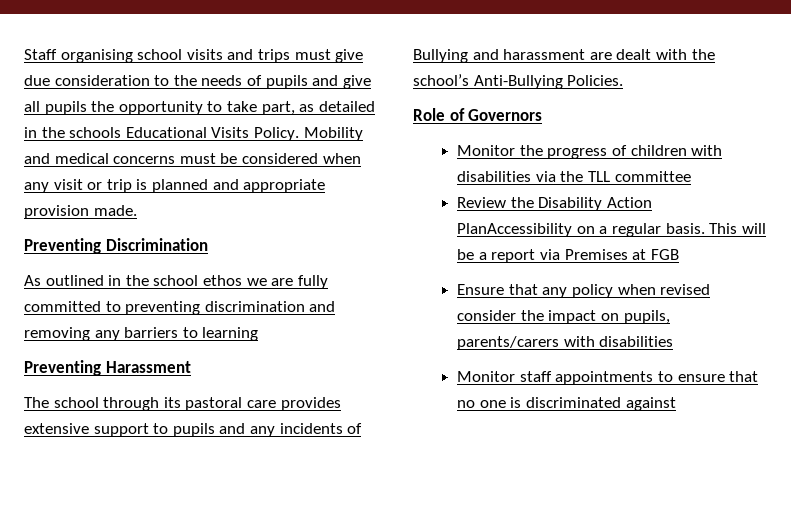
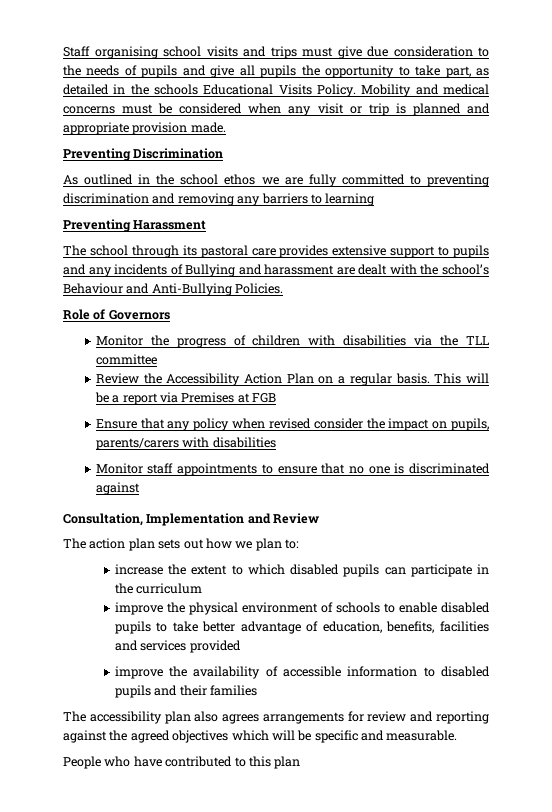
(469, 80) none -> [63,283,150,294] Behaviour and
[538,197,652,211] [457,223,573,237] Disability Action PlanAccessibility -> [166,373,314,386] Accessibility Action Plan
(676, 404) none -> [63,513,320,526] [63,538,299,551] [114,564,489,577] [114,583,203,594] [114,602,491,615] [114,621,490,634] [114,640,241,653] [114,666,490,679] [114,685,257,698] [63,711,489,724] [63,730,458,743] [63,756,301,769] // Consultation, Implementation and Review // The action plan sets out how we plan to: // increase the extent to which disabled pupils can participate in the curriculum // improve the physical environment of schools to enable disabled pupils to take better advantage of education, benefits, facilities and services provided // improve the availability of accessible information to disabled pupils and their families // The accessibility plan also agrees arrangements for review and reporting against the agreed objectives which will be specific and measurable. // People who have contributed to this plan

